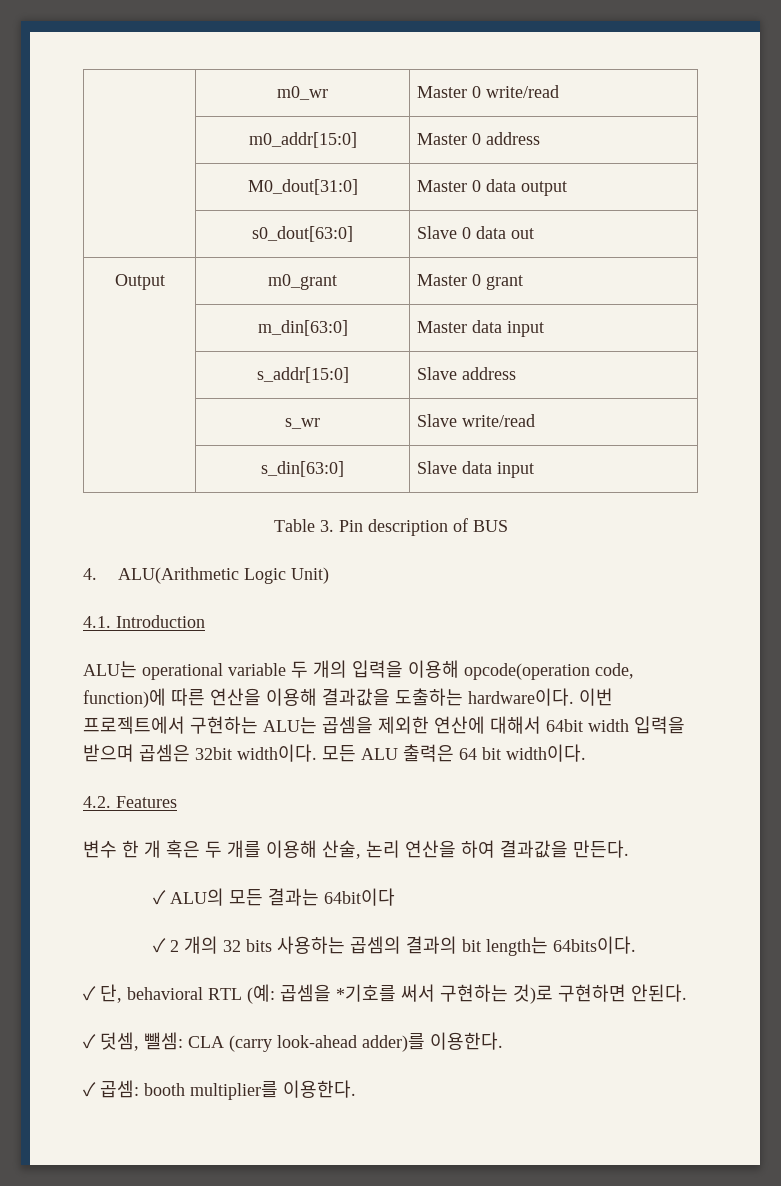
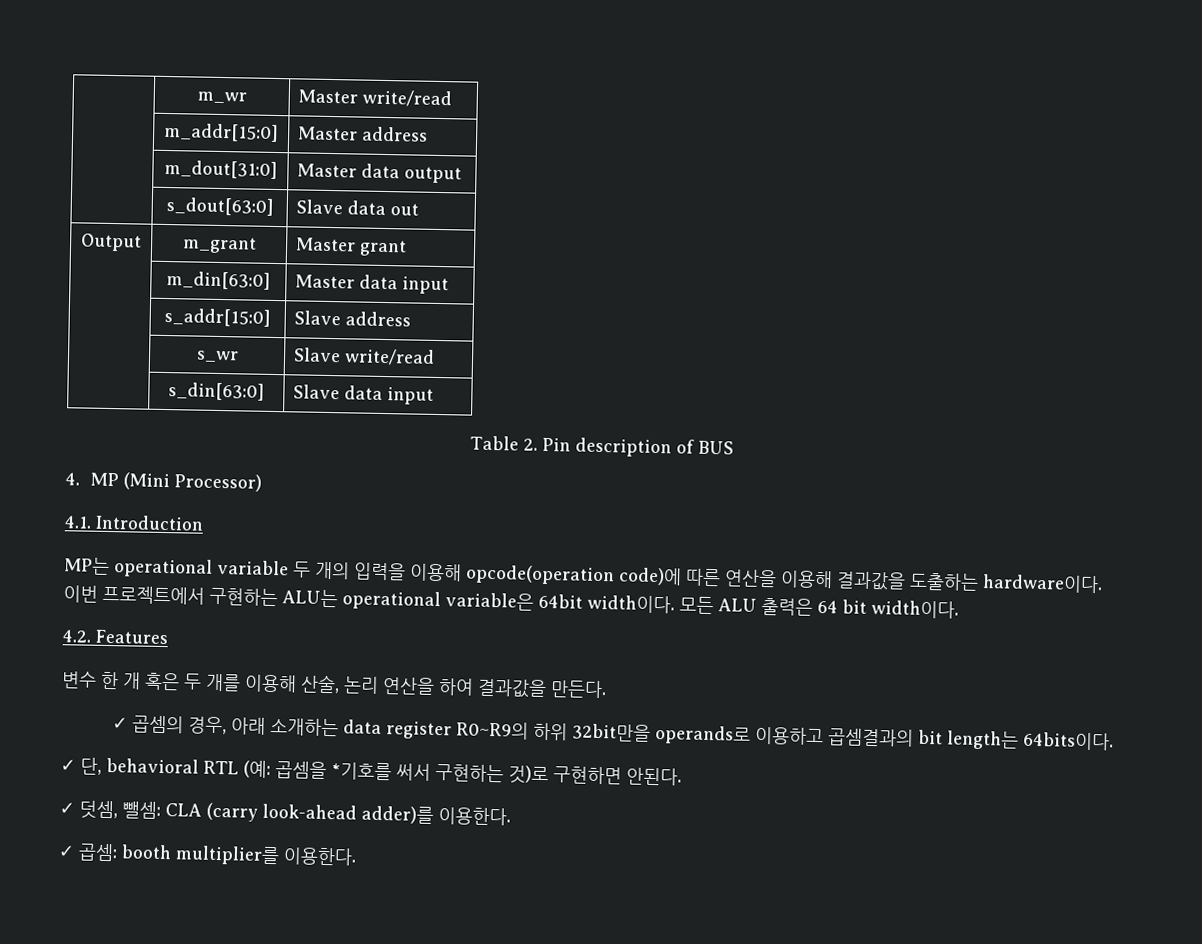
[277,86,328,100] [417,85,560,98] [248,132,357,148] [417,132,541,145] [247,179,358,195] [417,180,482,192] | m0_wr | Master 0 write/read // | m0_addr[15:0] | Master 0 address // | M0_dout[31:0] | Master 0 -> [196,91,247,104] [298,89,453,108] [164,122,279,143] [298,126,429,142] [163,159,278,180] [297,163,358,178] | m_wr | Master write/read // | m_addr[15:0] | Master address // | m_dout[31:0] | Master
[252,226,353,242] [417,226,472,239] s0_dout[63:0] | Slave 0 -> [165,196,274,216] [296,199,344,215] s_dout[63:0] | Slave
[268,274,337,290] [417,274,482,286] m0_grant | Master 0 -> [181,236,257,254] [296,237,357,252] m_grant | Master
[319,520,334,532] 3. -> [522,438,538,451] 2.
[117,567,329,584] ALU(Arithmetic Logic Unit) -> [90,472,263,492] MP (Mini Processor)
[83,661,137,678] ALU는 -> [64,557,110,576] MP는
[595,663,634,679] [83,688,166,708] code, function)에 -> [618,567,682,586] code)에
[322,716,685,734] [83,744,232,762] 곱셈을 제외한 연산에 대해서 64bit width 입력을 받으며 곱셈은 32bit -> [342,590,583,611] operational variable은 64bit
[169,888,395,906] [152,936,457,954] ALU의 모든 결과는 64bit이다 // ✓ 2 개의 32 bits 사용하는 곱셈의 결과의 -> [131,715,914,747] 곱셈의 경우, 아래 소개하는 data register R0~R9의 하위 32bit만을 operands로 이용하고 곱셈결과의

